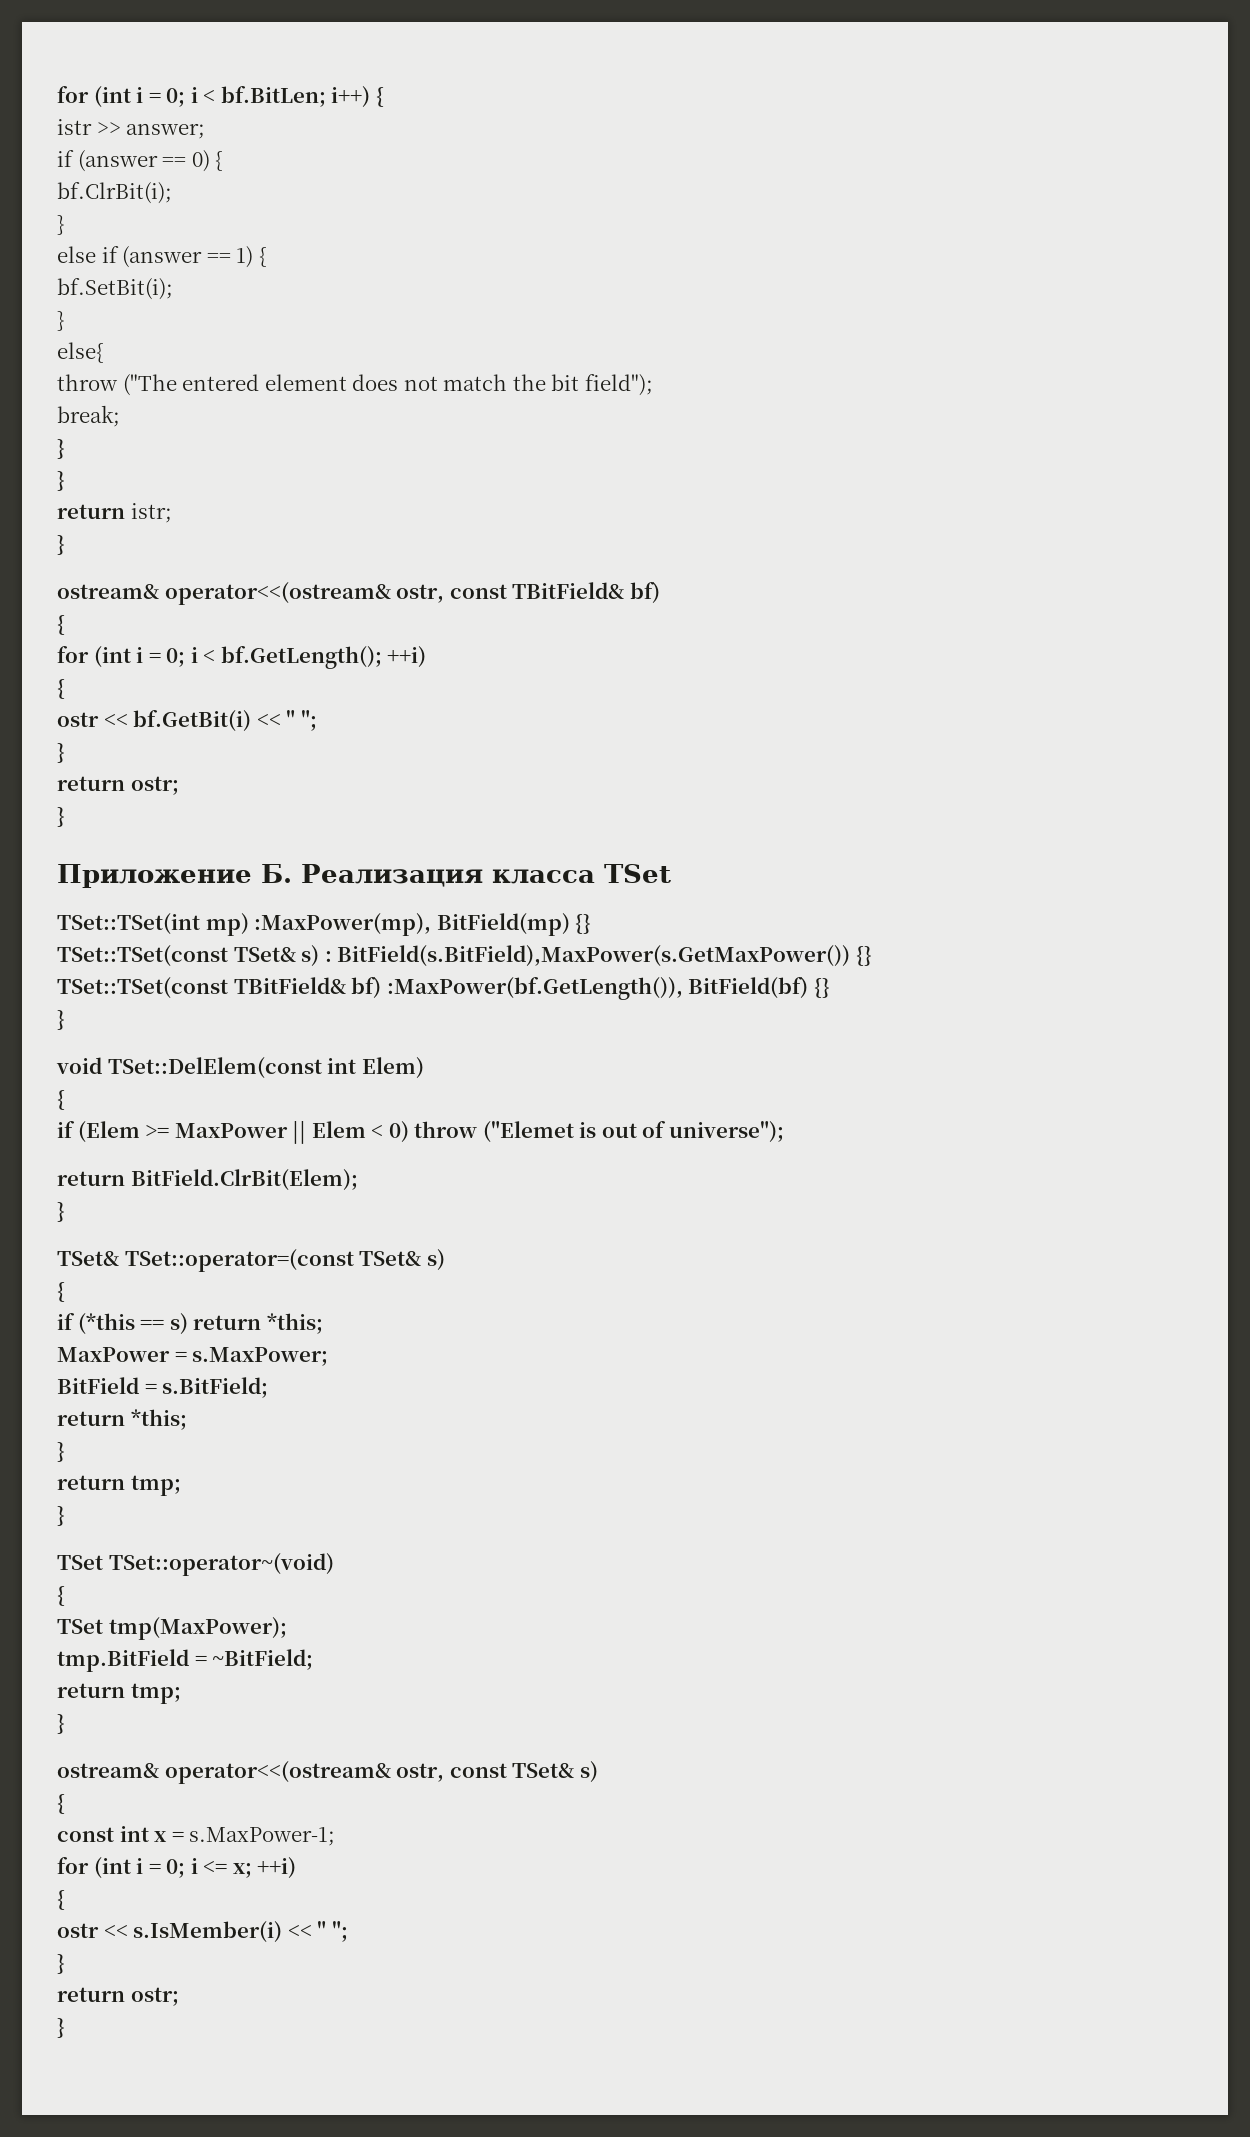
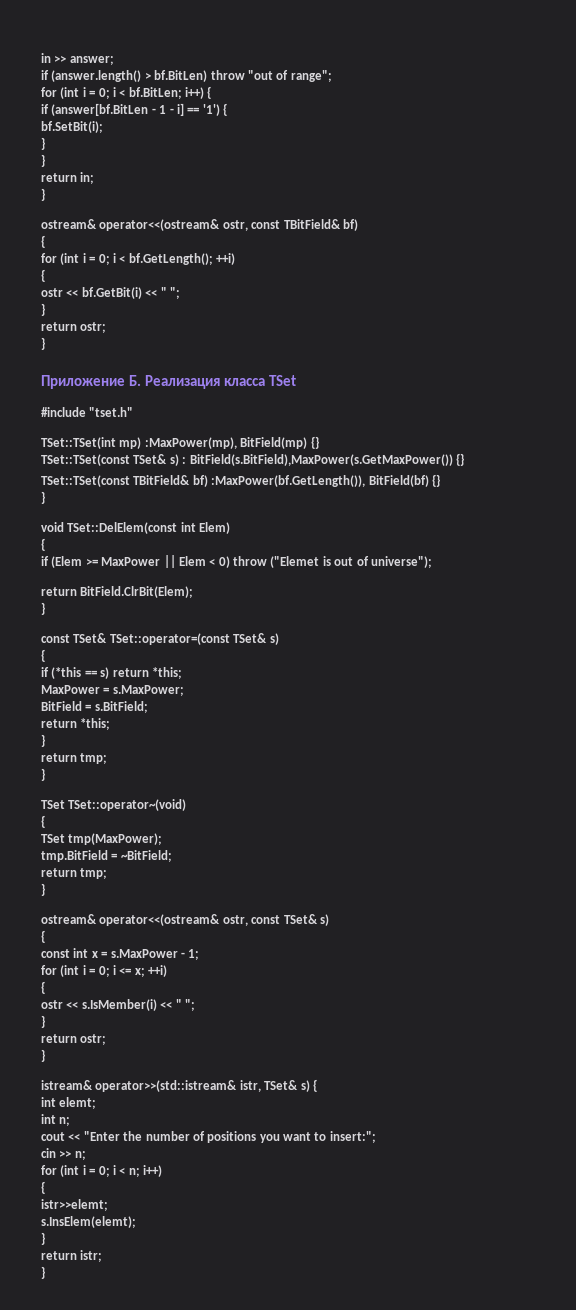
(57, 94) none -> [41,53,114,65] [41,70,332,82] in >> answer; // if (answer.length() > bf.BitLen) throw "out of range"; //
[57,119,206,139] [57,150,224,172] [57,182,172,204] [57,215,65,235] [57,246,267,268] [57,278,173,300] [57,311,65,331] [57,342,104,363] [57,374,653,396] [57,405,120,427] istr >> answer; // if (answer == 0) { // bf.ClrBit(i); // } // else if (answer == 1) { // bf.SetBit(i); // } // else{ // throw ("The entered element does not match the bit field"); // break; -> [41,103,227,116] [41,121,103,133] if (answer[bf.BitLen - 1 - i] == '1') { // bf.SetBit(i);
[130,503,172,523] istr; -> [80,172,95,184] in;
(671, 873) none -> [41,407,134,417] // #include "tset.h"
(65, 1212) none -> [41,634,70,643] const
[189,1827,336,1846] s.MaxPower-1; -> [110,949,200,960] s.MaxPower - 1;
(65, 2028) none -> [41,1079,317,1092] [41,1097,97,1109] [41,1114,71,1126] [41,1131,376,1143] [41,1148,86,1160] [41,1165,162,1177] [41,1181,45,1194] [41,1199,108,1211] [41,1216,136,1228] [41,1232,45,1245] [41,1250,103,1262] [41,1266,45,1279] // istream& operator>>(std::istream& istr, TSet& s) { // int elemt; // int n; // cout << "Enter the number of positions you want to insert:"; // cin >> n; // for (int i = 0; i < n; i++) // { // istr>>elemt; // s.InsElem(elemt); // } // return istr; // }

